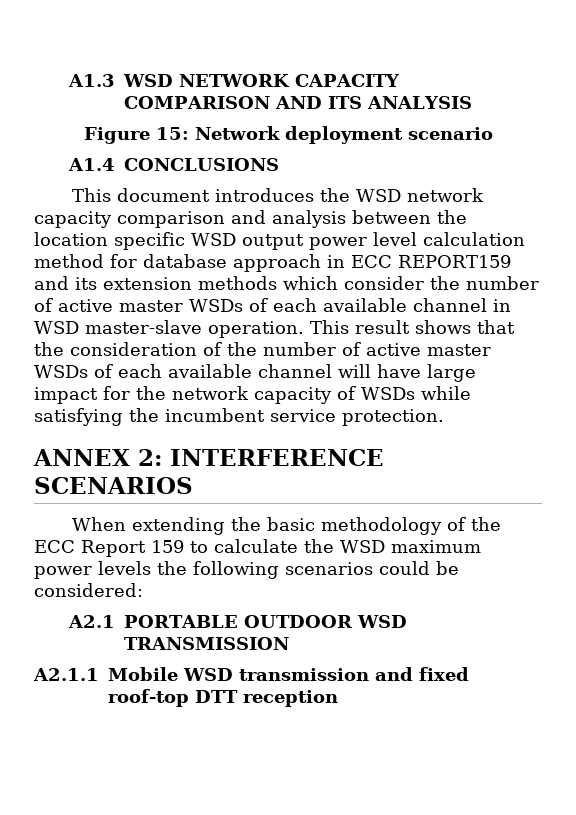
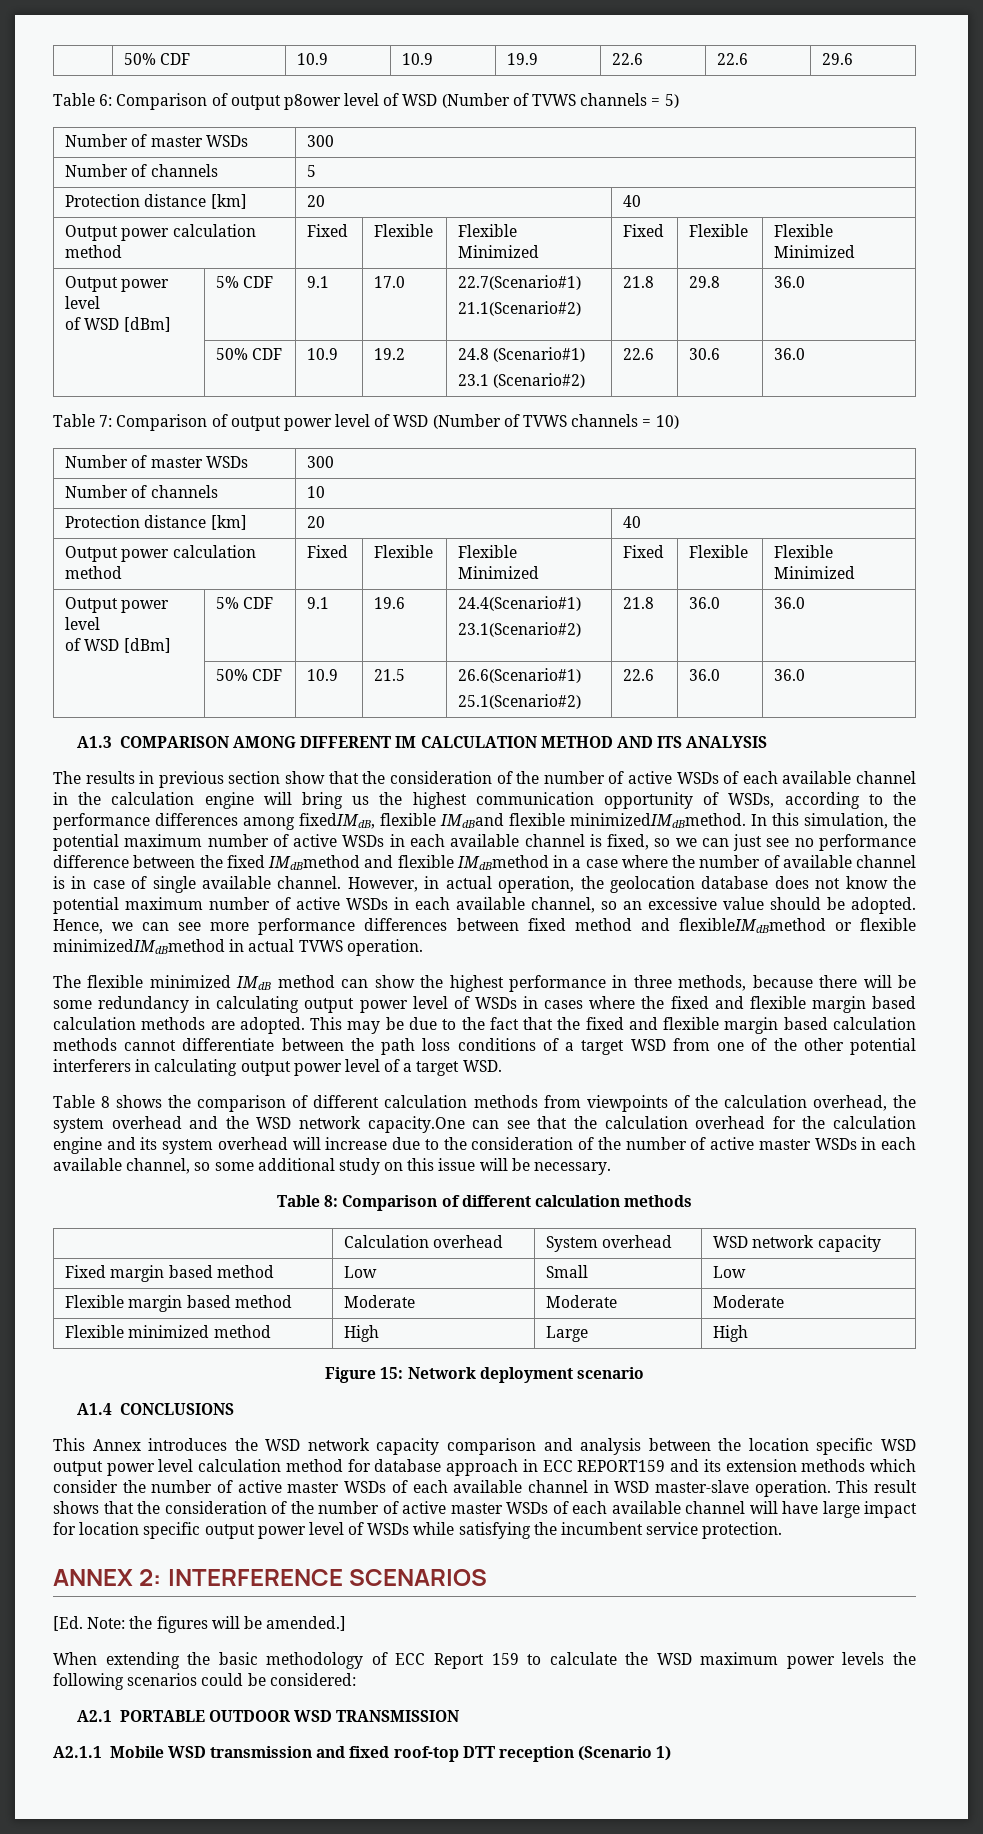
[68,74,401,87] [124,96,473,109] A1.3 WSD NETWORK CAPACITY COMPARISON AND ITS ANALYSIS -> [124,53,191,65] [297,53,329,65] [402,53,434,65] [507,53,539,65] [612,53,644,65] [717,53,749,65] [822,53,854,65] [53,93,679,110] [65,134,248,147] [307,135,335,147] [65,164,218,177] [307,165,317,177] [65,194,247,209] [307,195,326,207] [623,195,642,207] [65,224,256,241] [65,245,123,258] [307,224,349,237] [374,224,434,237] [458,224,518,237] [458,245,540,258] [623,224,665,237] [689,224,749,237] [774,224,834,237] [774,245,856,258] [65,276,170,292] [65,296,101,309] [65,317,171,332] [216,276,274,288] [307,276,330,288] [374,276,406,288] [458,275,582,290] [458,301,582,316] [623,276,655,288] [689,276,721,288] [774,276,806,288] [216,348,283,360] [307,348,339,360] [374,348,406,360] [458,347,586,362] [458,373,586,388] [623,348,655,360] [689,348,721,360] [774,348,806,360] [53,414,679,431] [65,455,248,468] [307,456,335,468] [65,485,218,498] [307,486,326,498] [65,515,247,530] [307,516,326,528] [623,516,642,528] [65,545,256,562] [65,566,123,579] [307,545,349,558] [374,545,434,558] [458,545,518,558] [458,566,540,579] [623,545,665,558] [689,545,749,558] [774,545,834,558] [774,566,856,579] [65,597,170,613] [65,617,101,630] [65,638,171,653] [216,597,274,609] [307,597,330,609] [374,597,406,609] [458,596,582,611] [458,622,582,637] [623,597,655,609] [689,597,721,609] [774,597,806,609] [216,669,283,681] [307,669,339,681] [374,669,406,681] [458,668,582,683] [458,694,582,709] [623,669,655,681] [689,669,721,681] [774,669,806,681] [77,736,768,748] [53,771,916,788] [53,792,917,809] [53,813,916,830] [53,834,917,851] [53,855,916,870] [53,876,916,893] [53,897,916,914] [53,918,917,935] [53,939,423,956] [53,975,916,992] [53,996,917,1013] [53,1017,917,1034] [53,1038,917,1055] [53,1059,502,1076] [53,1095,917,1112] [53,1116,917,1133] [53,1137,916,1154] [53,1158,612,1175] [276,1195,693,1211] [344,1235,504,1248] [546,1235,673,1252] [713,1235,881,1252] [65,1265,274,1282] [344,1266,378,1278] [546,1265,589,1278] [713,1266,747,1278] [65,1295,292,1312] [344,1295,416,1308] [546,1295,618,1308] [713,1295,785,1308] [65,1325,271,1338] [344,1325,380,1342] [546,1326,589,1342] [713,1325,749,1342] | 50% CDF | 10.9 | 10.9 | 19.9 | 22.6 | 22.6 | 29.6 // Table 6: Comparison of output p8ower level of WSD (Number of TVWS channels = 5) // Number of master WSDs | 300 // Number of channels | 5 // Protection distance [km] | 20 | 40 // Output power calculation method | Fixed | Flexible | Flexible Minimized | Fixed | Flexible | Flexible Minimized // Output power level // of WSD [dBm] | 5% CDF | 9.1 | 17.0 | 22.7(Scenario#1) // 21.1(Scenario#2) | 21.8 | 29.8 | 36.0 // | 50% CDF | 10.9 | 19.2 | 24.8 (Scenario#1) // 23.1 (Scenario#2) | 22.6 | 30.6 | 36.0 // Table 7: Comparison of output power level of WSD (Number of TVWS channels = 10) // Number of master WSDs | 300 // Number of channels | 10 // Protection distance [km] | 20 | 40 // Output power calculation method | Fixed | Flexible | Flexible Minimized | Fixed | Flexible | Flexible Minimized // Output power level // of WSD [dBm] | 5% CDF | 9.1 | 19.6 | 24.4(Scenario#1) // 23.1(Scenario#2) | 21.8 | 36.0 | 36.0 // | 50% CDF | 10.9 | 21.5 | 26.6(Scenario#1) // 25.1(Scenario#2) | 22.6 | 36.0 | 36.0 // A1.3 COMPARISON AMONG DIFFERENT IM CALCULATION METHOD AND ITS ANALYSIS // The results in previous section show that the consideration of the number of active WSDs of each available channel in the calculation engine will bring us the highest communication opportunity of WSDs, according to the performance differences among fixedIMdB, flexible IMdBand flexible minimizedIMdBmethod. In this simulation, the potential maximum number of active WSDs in each available channel is fixed, so we can just see no performance difference between the fixed IMdBmethod and flexible IMdBmethod in a case where the number of available channel is in case of single available channel. However, in actual operation, the geolocation database does not know the potential maximum number of active WSDs in each available channel, so an excessive value should be adopted. Hence, we can see more performance differences between fixed method and flexibleIMdBmethod or flexible minimizedIMdBmethod in actual TVWS operation. // The flexible minimized IMdB method can show the highest performance in three methods, because there will be some redundancy in calculating output power level of WSDs in cases where the fixed and flexible margin based calculation methods are adopted. This may be due to the fact that the fixed and flexible margin based calculation methods cannot differentiate between the path loss conditions of a target WSD from one of the other potential interferers in calculating output power level of a target WSD. // Table 8 shows the comparison of different calculation methods from viewpoints of the calculation overhead, the system overhead and the WSD network capacity.One can see that the calculation overhead for the calculation engine and its system overhead will increase due to the consideration of the number of active master WSDs in each available channel, so some additional study on this issue will be necessary. // Table 8: Comparison of different calculation methods // | Calculation overhead | System overhead | WSD network capacity // Fixed margin based method | Low | Small | Low // Flexible margin based method | Moderate | Moderate | Moderate // Flexible minimized method | High | Large | High
[117,188,211,202] document -> [92,1439,141,1451] Annex
[136,386,332,404] the network capacity -> [79,1522,344,1539] location specific output power level
(193, 485) none -> [53,1616,347,1633] // [Ed. Note: the figures will be amended.]
[471,517,502,531] the -> (388, 1658) none
(338, 698) none -> [578,1746,672,1761] (Scenario 1)

